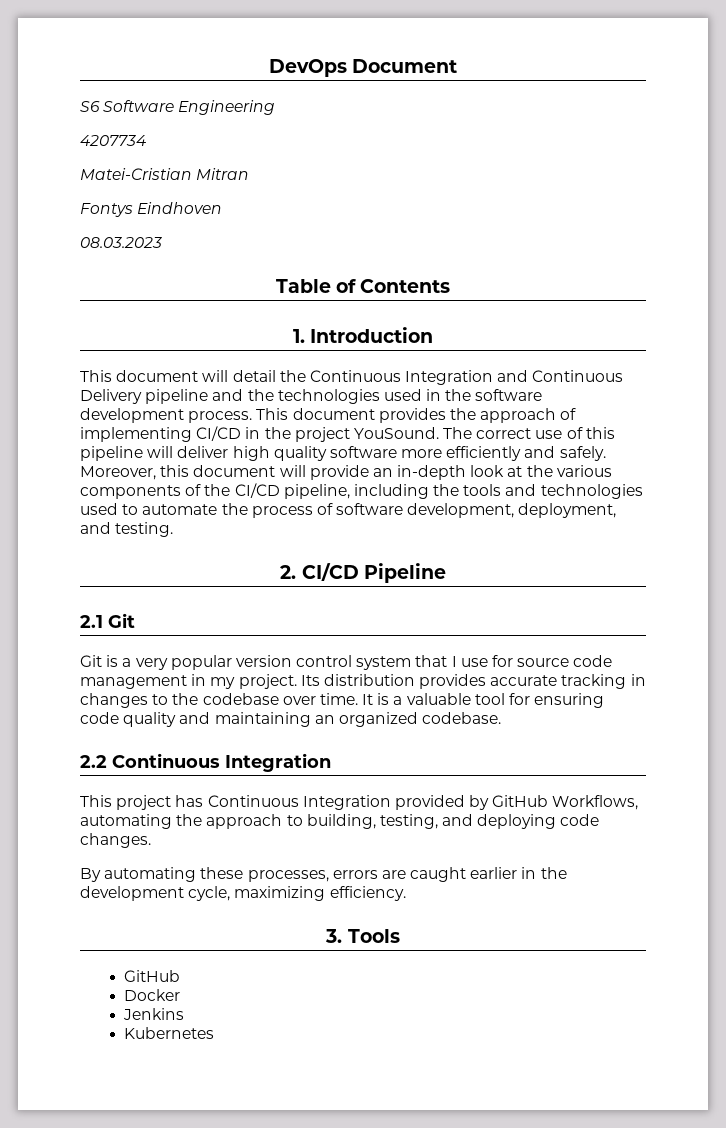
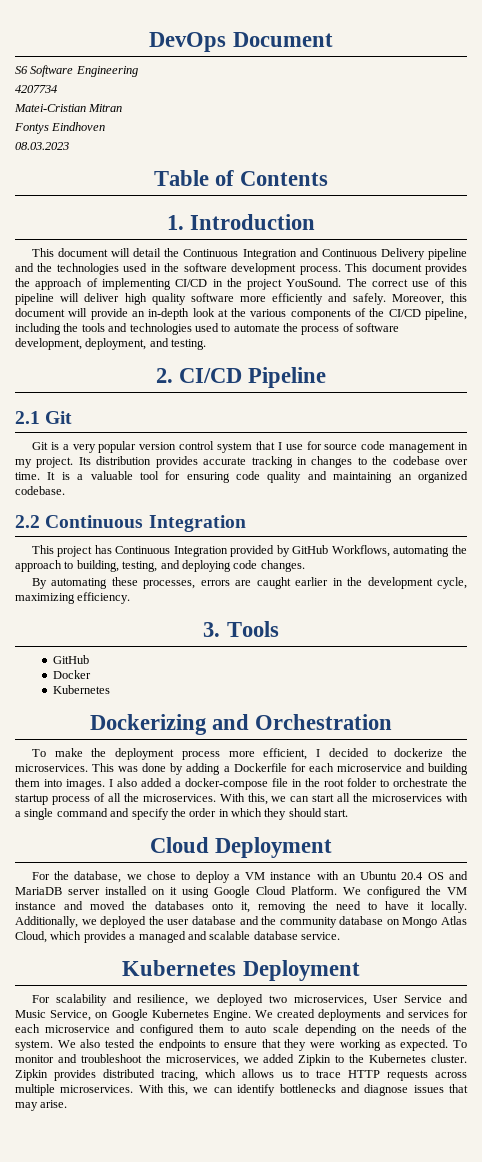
[122,1008,184,1020] [123,1027,214,1039] Jenkins // Kubernetes -> [52,685,110,694] [89,714,393,735] [31,748,468,760] [15,763,468,775] [15,778,467,790] [15,793,469,805] [15,808,349,820] [149,837,333,858] [31,871,469,883] [15,886,467,898] [15,901,467,913] [15,916,467,928] [15,931,340,943] [122,960,360,981] [31,994,469,1006] [15,1009,469,1021] [15,1024,468,1036] [15,1039,468,1051] [15,1054,468,1066] [15,1069,467,1081] [15,1084,469,1096] [15,1100,68,1111] Kubernetes // Dockerizing and Orchestration // To make the deployment process more efficient, I decided to dockerize the microservices. This was done by adding a Dockerfile for each microservice and building them into images. I also added a docker-compose file in the root folder to orchestrate the startup process of all the microservices. With this, we can start all the microservices with a single command and specify the order in which they should start. // Cloud Deployment // For the database, we chose to deploy a VM instance with an Ubuntu 20.4 OS and MariaDB server installed on it using Google Cloud Platform. We configured the VM instance and moved the databases onto it, removing the need to have it locally. Additionally, we deployed the user database and the community database on Mongo Atlas Cloud, which provides a managed and scalable database service. // Kubernetes Deployment // For scalability and resilience, we deployed two microservices, User Service and Music Service, on Google Kubernetes Engine. We created deployments and services for each microservice and configured them to auto scale depending on the needs of the system. We also tested the endpoints to ensure that they were working as expected. To monitor and troubleshoot the microservices, we added Zipkin to the Kubernetes cluster. Zipkin provides distributed tracing, which allows us to trace HTTP requests across multiple microservices. With this, we can identify bottlenecks and diagnose issues that may arise.

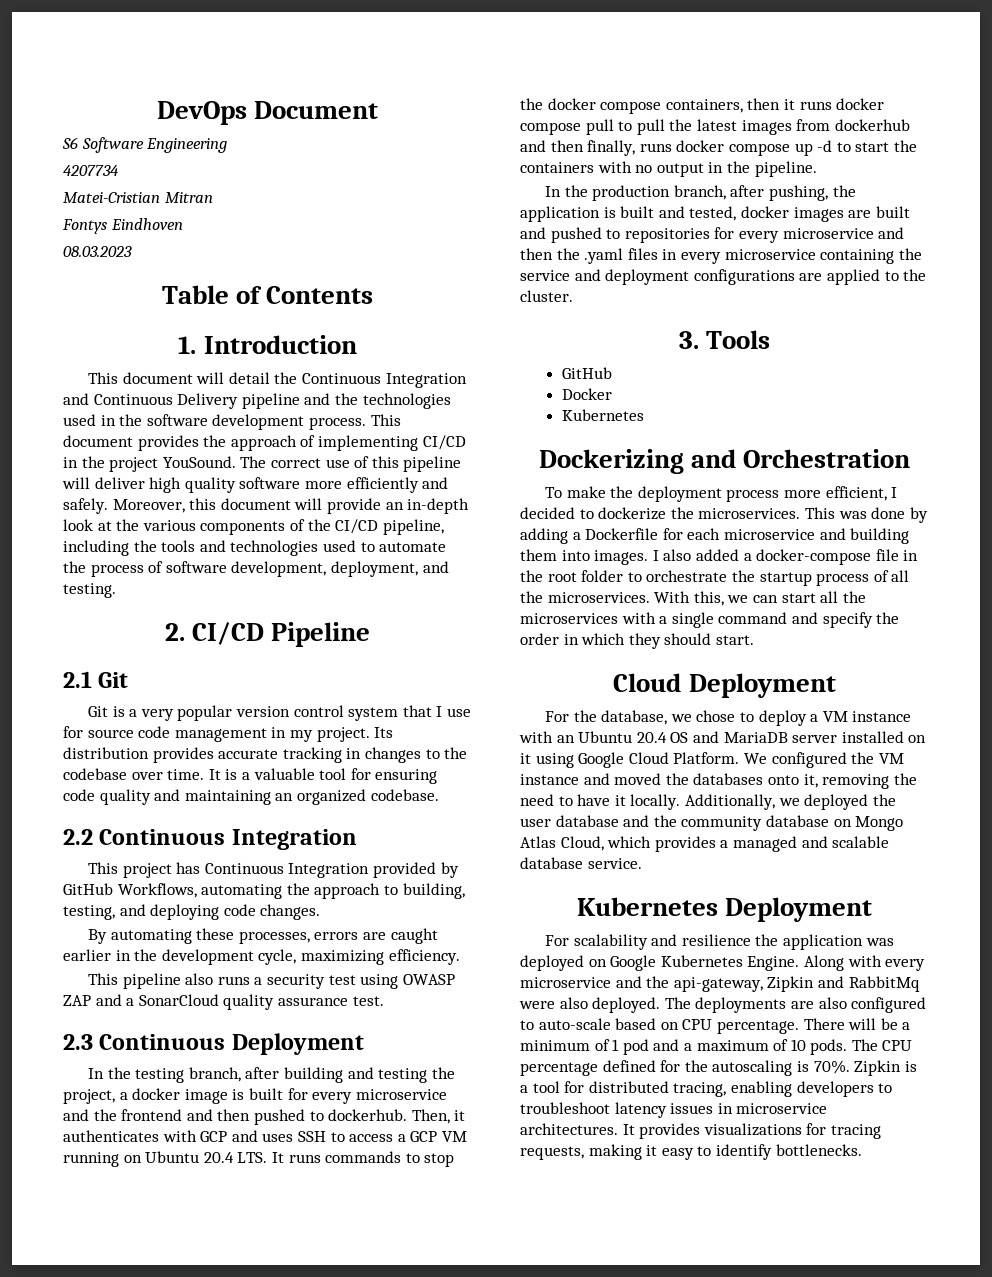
(131, 598) none -> [88,973,455,989] [63,994,384,1010] [63,1033,364,1055] [88,1067,455,1083] [63,1088,447,1104] [63,1109,466,1125] [63,1130,467,1142] [63,1151,455,1167] [520,98,885,114] [520,119,910,135] [520,140,917,156] [520,161,817,177] [545,185,856,201] [520,206,910,222] [520,227,905,243] [520,248,922,264] [520,269,927,285] [520,290,573,302] // This pipeline also runs a security test using OWASP ZAP and a SonarCloud quality assurance test. // 2.3 Continuous Deployment // In the testing branch, after building and testing the project, a docker image is built for every microservice and the frontend and then pushed to dockerhub. Then, it authenticates with GCP and uses SSH to access a GCP VM running on Ubuntu 20.4 LTS. It runs commands to stop the docker compose containers, then it runs docker compose pull to pull the latest images from dockerhub and then finally, runs docker compose up -d to start the containers with no output in the pipeline. // In the production branch, after pushing, the application is built and tested, docker images are built and pushed to repositories for every microservice and then the .yaml files in every microservice containing the service and deployment configurations are applied to the cluster.
[137,994,469,1006] [15,1009,469,1021] [15,1024,468,1036] [15,1039,468,1051] [15,1054,468,1066] [15,1069,467,1081] [15,1084,469,1096] [15,1100,68,1111] resilience, we deployed two microservices, User Service and Music Service, on Google Kubernetes Engine. We created deployments and services for each microservice and configured them to auto scale depending on the needs of the system. We also tested the endpoints to ensure that they were working as expected. To monitor and troubleshoot the microservices, we added Zipkin to the Kubernetes cluster. Zipkin provides distributed tracing, which allows us to trace HTTP requests across multiple microservices. With this, we can identify bottlenecks and diagnose issues that may arise. -> [681,934,894,950] [520,955,926,971] [520,976,920,992] [519,997,927,1013] [520,1018,911,1034] [520,1039,913,1055] [520,1060,917,1076] [520,1081,893,1097] [520,1102,828,1118] [520,1123,881,1139] [520,1144,862,1160] resilience the application was deployed on Google Kubernetes Engine. Along with every microservice and the api-gateway, Zipkin and RabbitMq were also deployed. The deployments are also configured to auto-scale based on CPU percentage. There will be a minimum of 1 pod and a maximum of 10 pods. The CPU percentage defined for the autoscaling is 70%. Zipkin is a tool for distributed tracing, enabling developers to troubleshoot latency issues in microservice architectures. It provides visualizations for tracing requests, making it easy to identify bottlenecks.

